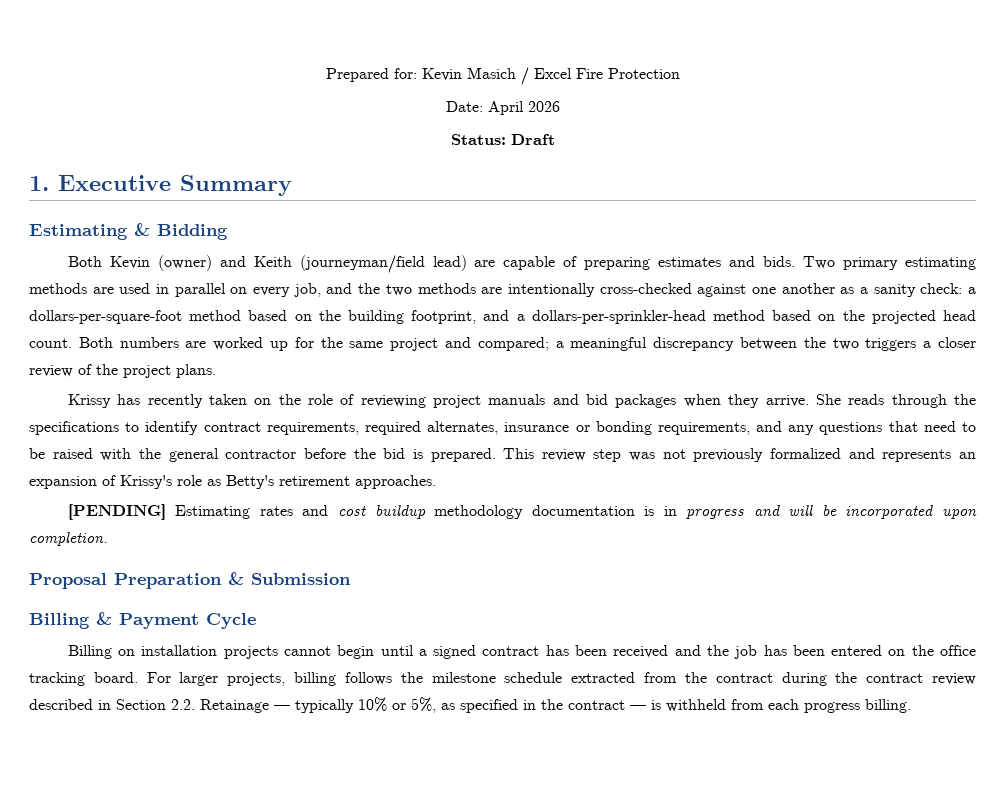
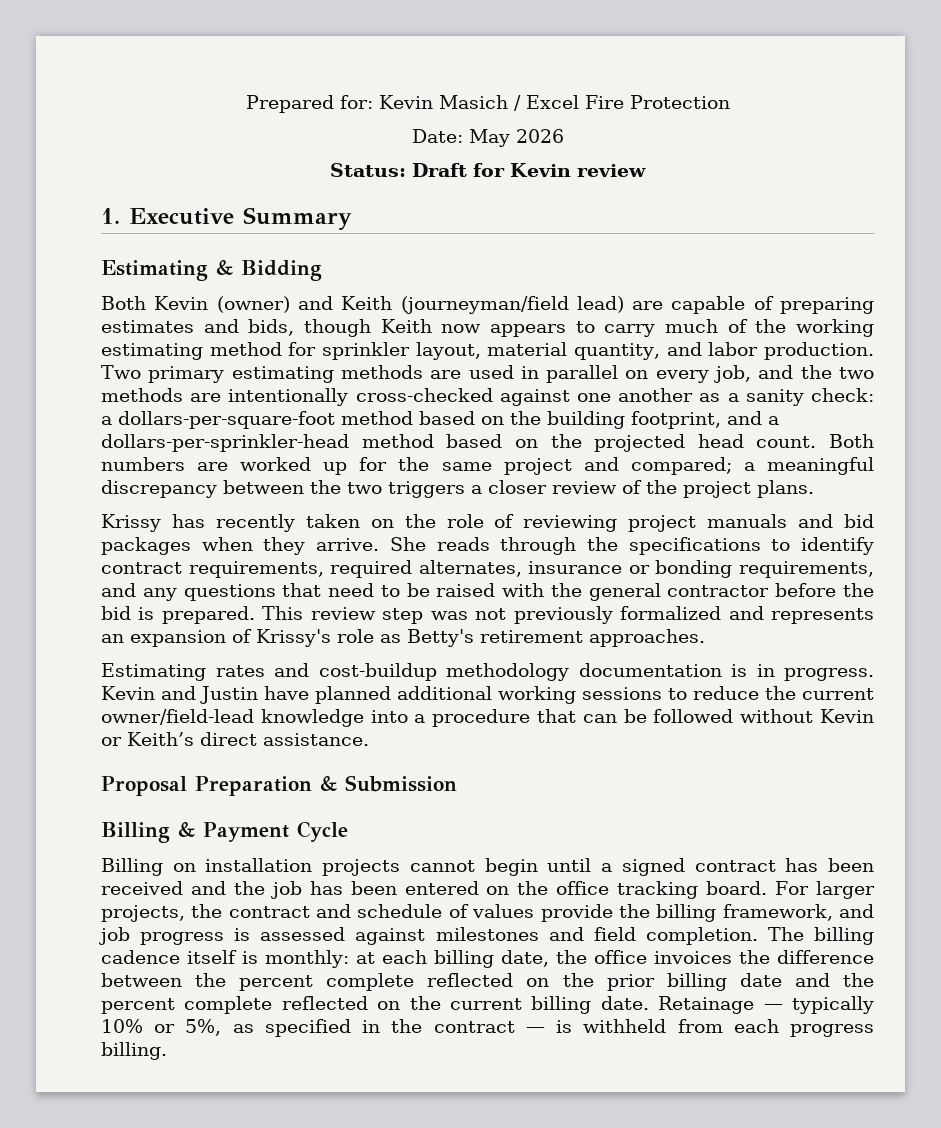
[487,101,524,115] April -> [468,129,510,147] May
(555, 139) none -> [473,163,646,177] for Kevin review
[763,256,796,267] bids. -> [248,319,874,337] [101,342,875,360] bids, though Keith now appears to carry much of the working estimating method for sprinkler layout, material quantity, and labor production.
[67,504,166,520] [PENDING] -> (705, 638) none
[337,505,426,519] cost buildup -> [318,663,437,681] cost-buildup
[686,505,977,519] [29,532,108,546] progress and will be incorporated upon completion. -> [784,668,874,681] [101,686,874,704] [101,709,874,727] [101,732,369,746] progress. Kevin and Justin have planned additional working sessions to reduce the current owner/field-lead knowledge into a procedure that can be followed without Kevin or Keith’s direct assistance.
[294,672,977,686] [29,699,195,710] billing follows the milestone schedule extracted from the contract during the contract review described in Section 2.2. -> [191,904,874,922] [99,927,875,945] [101,950,874,968] [101,973,874,991] [101,996,649,1014] the contract and schedule of values provide the billing framework, and job progress is assessed against milestones and field completion. The billing cadence itself is monthly: at each billing date, the office invoices the difference between the percent complete reflected on the prior billing date and the percent complete reflected on the current billing date.

